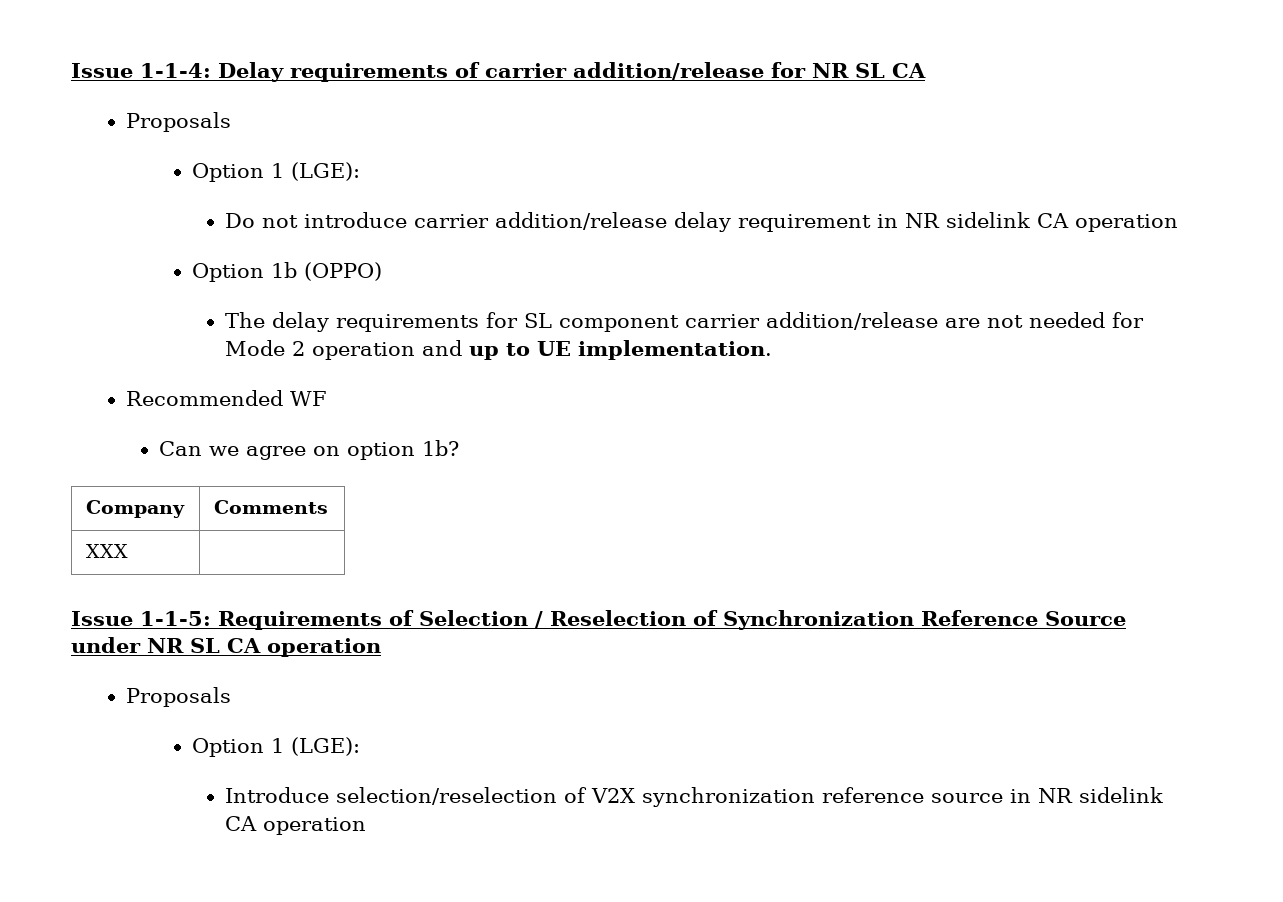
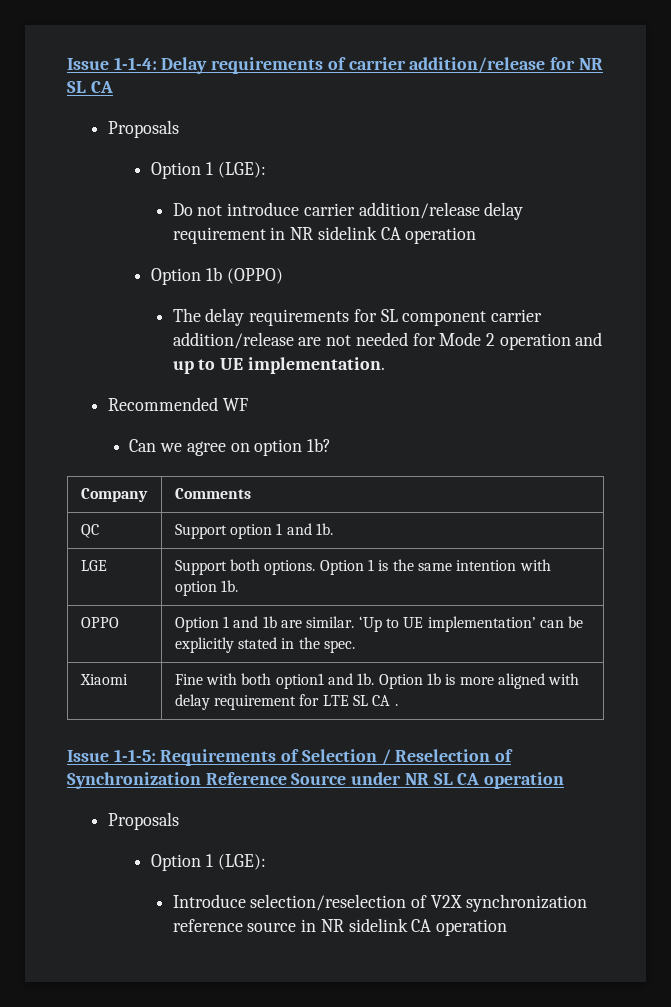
[85,544,128,558] XXX | -> [80,524,99,538] [174,523,334,539] [80,560,107,571] [174,559,551,575] [174,580,239,596] [80,617,119,628] [174,616,584,632] [174,637,356,653] [79,674,128,685] [174,673,580,689] [174,694,398,710] QC | Support option 1 and 1b. // LGE | Support both options. Option 1 is the same intention with option 1b. // OPPO | Option 1 and 1b are similar. ‘Up to UE implementation’ can be explicitly stated in the spec. // Xiaomi | Fine with both option1 and 1b. Option 1b is more aligned with delay requirement for LTE SL CA .

